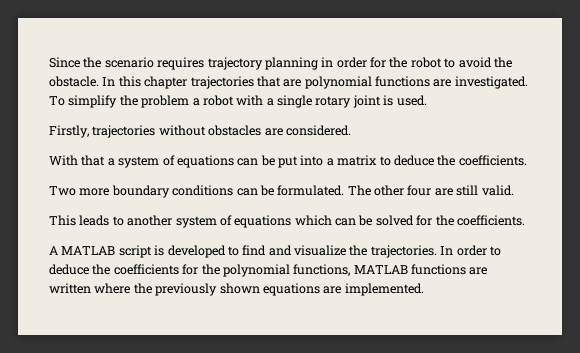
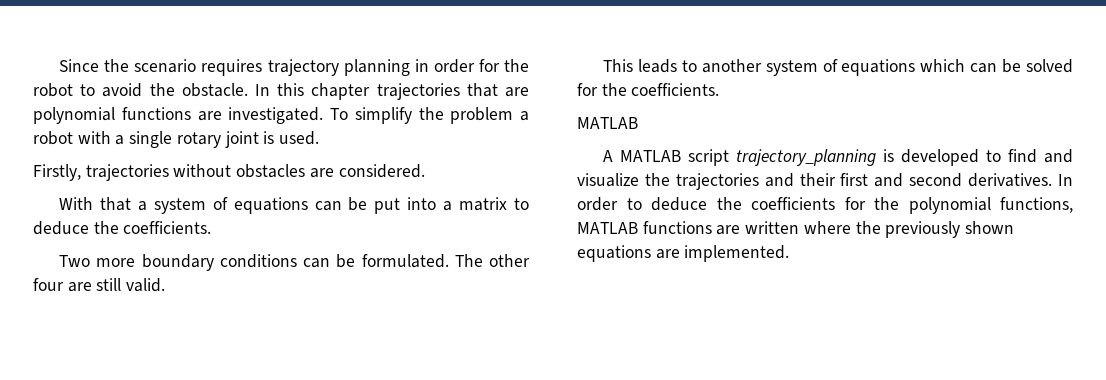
(525, 220) none -> [577,117,638,129] // MATLAB
(152, 251) none -> [736,149,877,166] trajectory_planning
[370,245,437,258] trajectories. -> [675,173,1053,190] trajectories and their first and second derivatives.

